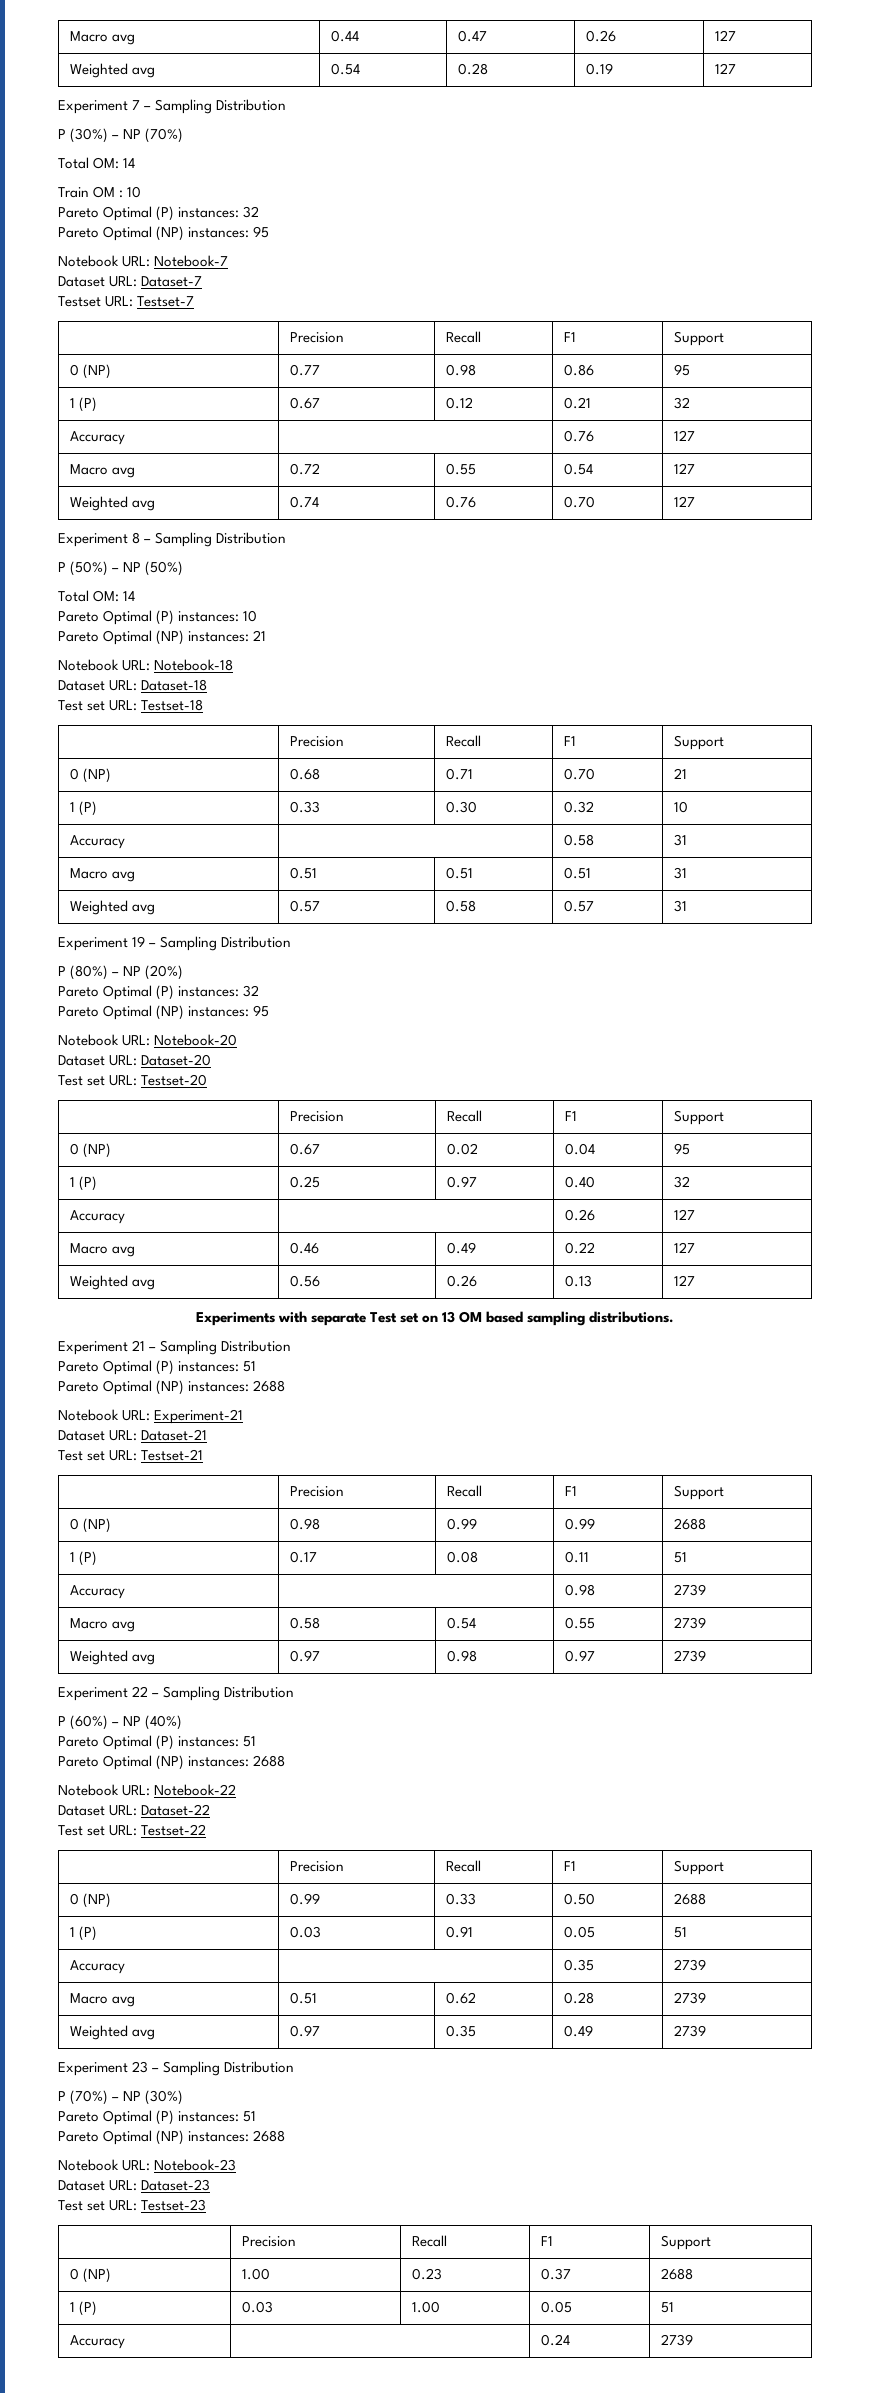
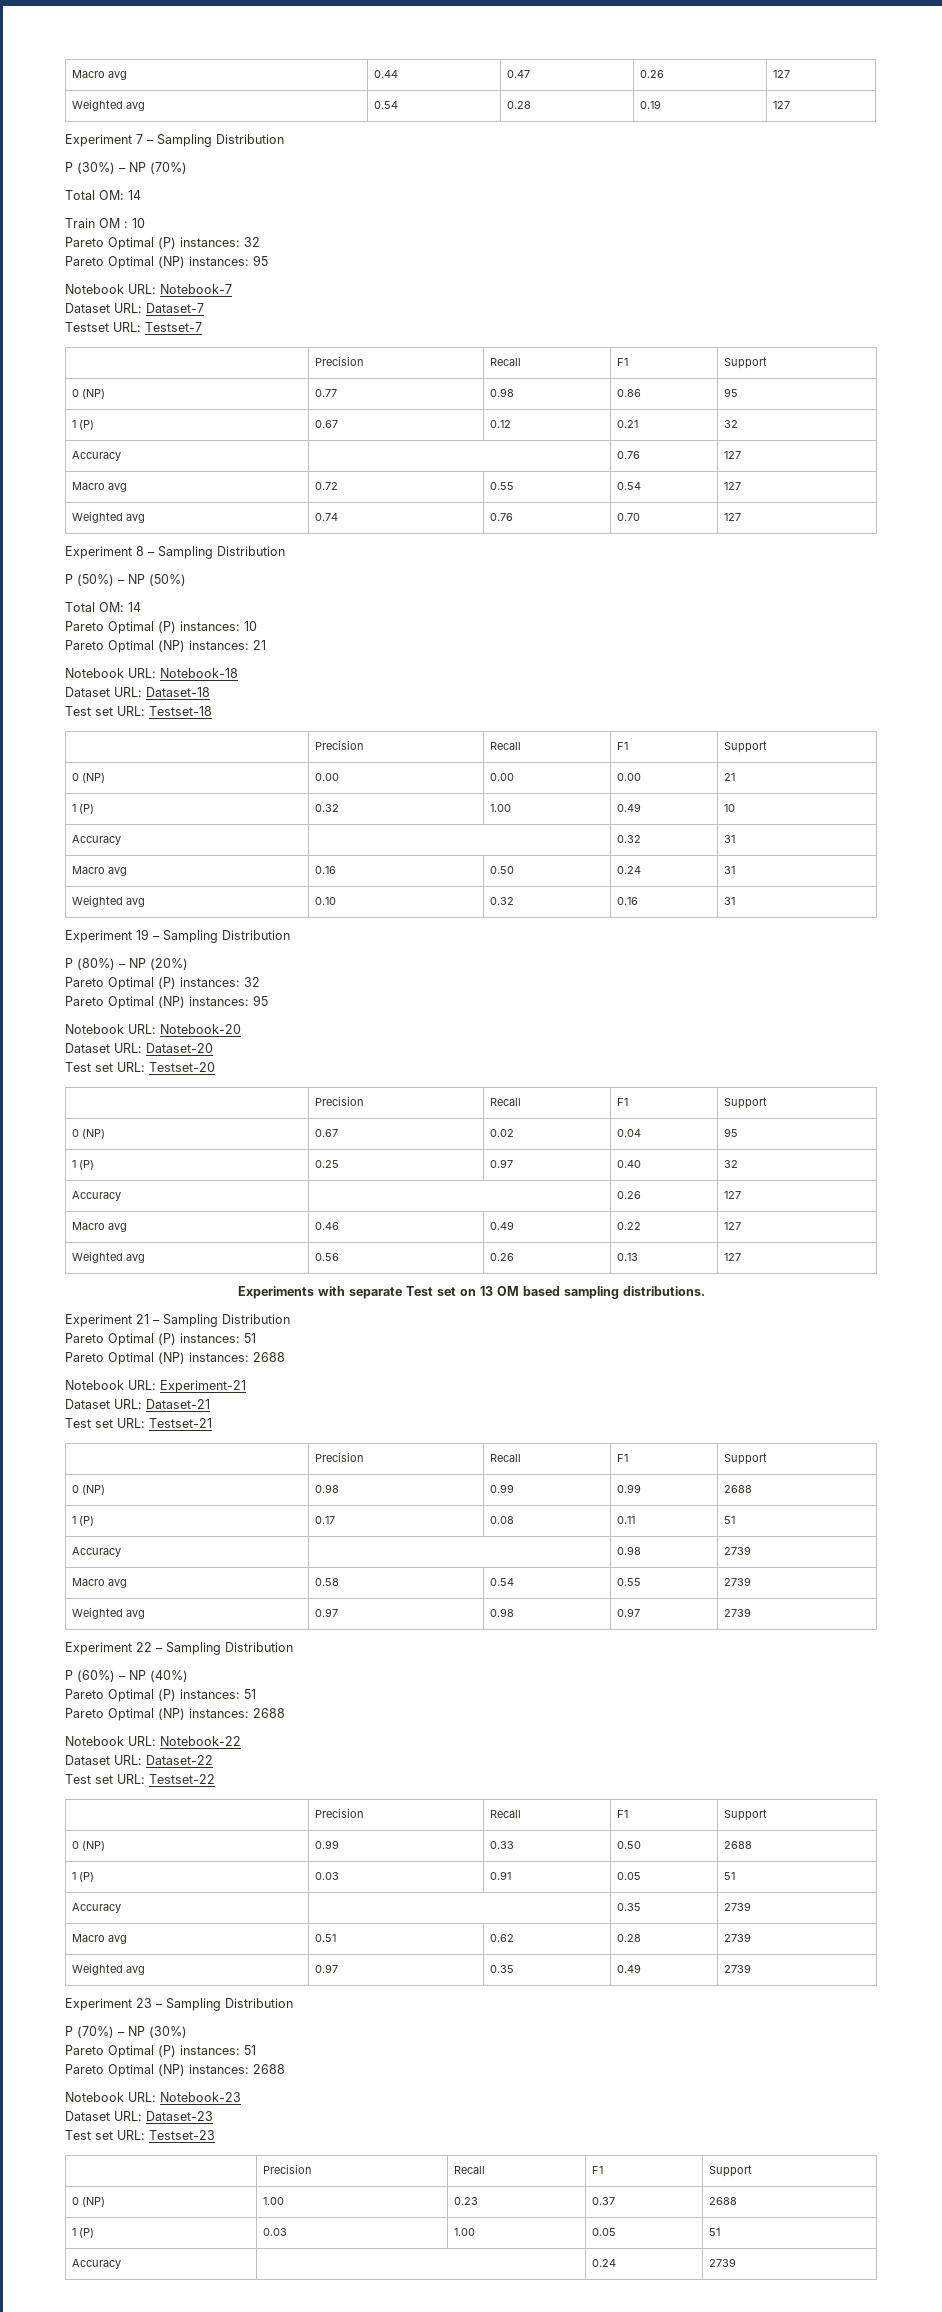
[289,768,320,780] [445,768,473,780] [563,768,595,780] 0.68 | 0.71 | 0.70 -> [315,773,340,781] [490,773,515,781] [617,773,642,781] 0.00 | 0.00 | 0.00
[289,801,320,813] [445,801,477,813] [563,801,594,813] 0.33 | 0.30 | 0.32 -> [315,804,340,812] [490,804,512,812] [617,803,642,812] 0.32 | 1.00 | 0.49
[563,834,594,846] 0.58 -> [617,835,642,843] 0.32
[289,867,317,879] [445,867,473,879] [563,867,591,879] 0.51 | 0.51 | 0.51 -> [315,866,337,874] [490,866,515,874] [617,866,642,874] 0.16 | 0.50 | 0.24
[289,900,320,912] [445,900,476,912] [563,900,594,912] 0.57 | 0.58 | 0.57 -> [315,897,337,905] [490,897,515,905] [617,897,639,905] 0.10 | 0.32 | 0.16

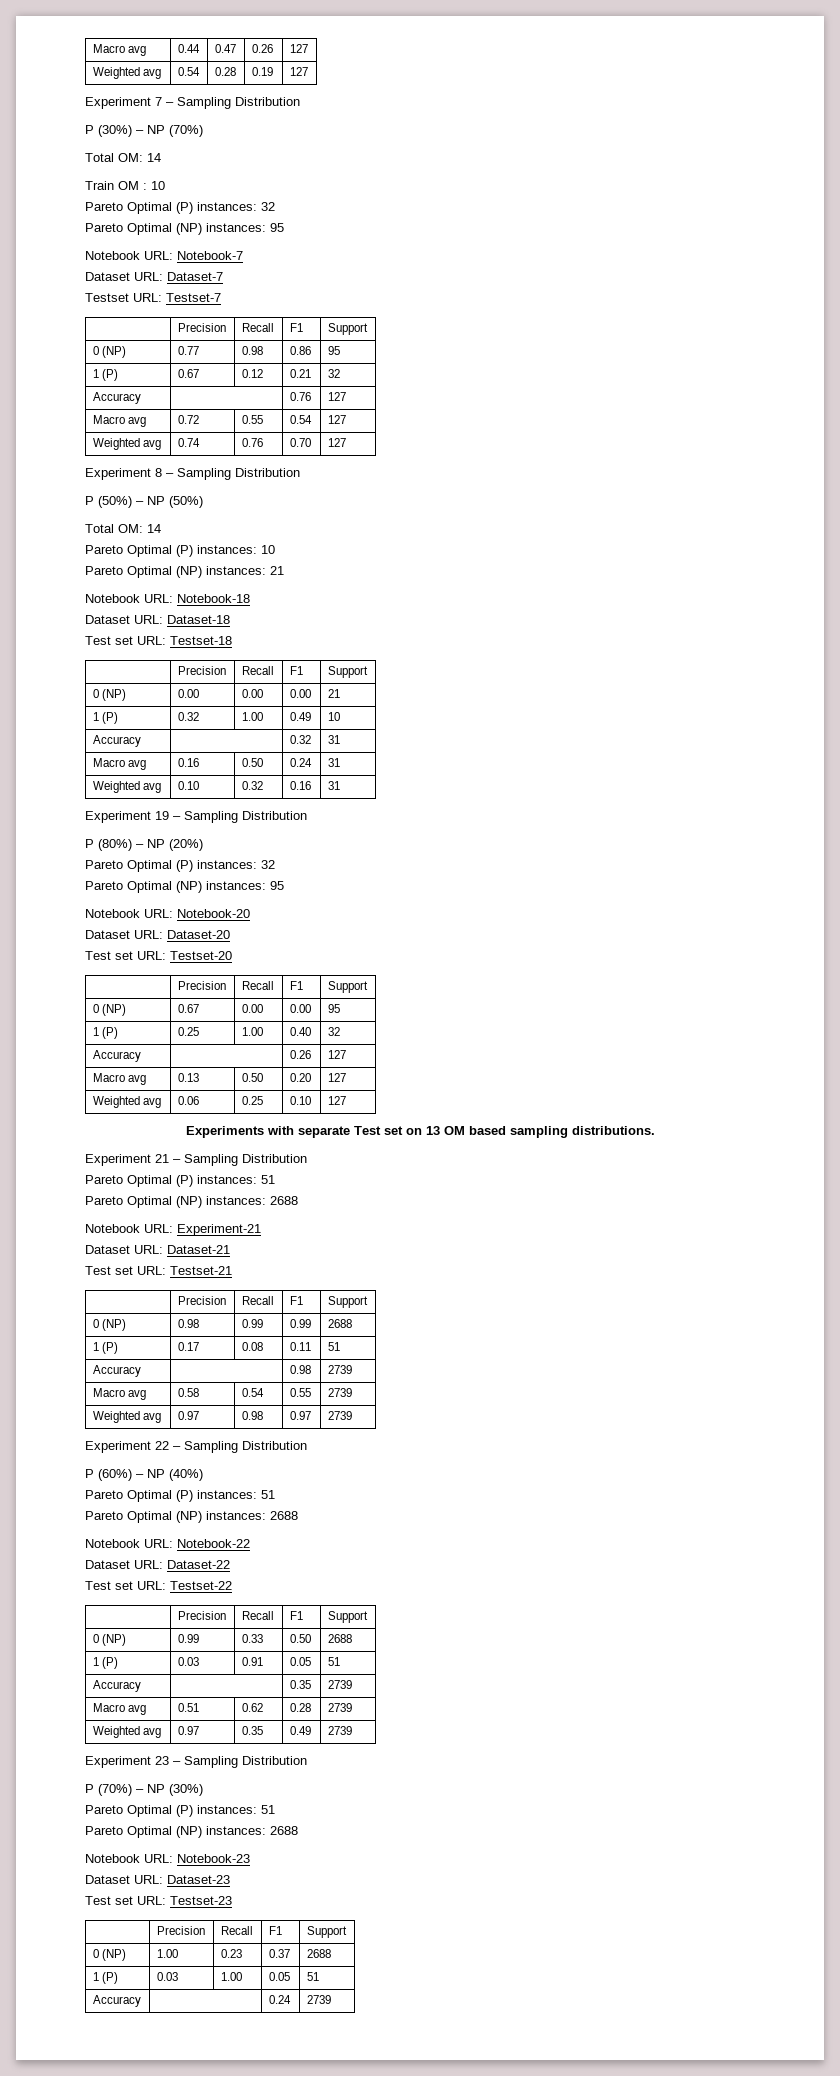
[490,1129,515,1137] [617,1129,642,1137] 0.02 | 0.04 -> [241,1004,263,1013] [289,1004,311,1013] 0.00 | 0.00
[490,1159,514,1168] 0.97 -> [241,1027,263,1036] 1.00
[315,1222,340,1230] [490,1221,515,1230] [617,1222,642,1230] [724,1222,742,1230] [72,1251,146,1263] [315,1253,340,1261] [490,1253,515,1261] [617,1253,639,1261] 0.46 | 0.49 | 0.22 | 127 // Weighted avg | 0.56 | 0.26 | 0.13 -> [177,1073,199,1082] [241,1073,263,1082] [289,1073,311,1082] [327,1073,346,1082] [92,1096,161,1108] [177,1096,199,1105] [241,1096,263,1105] [289,1096,311,1105] 0.13 | 0.50 | 0.20 | 127 // Weighted avg | 0.06 | 0.25 | 0.10

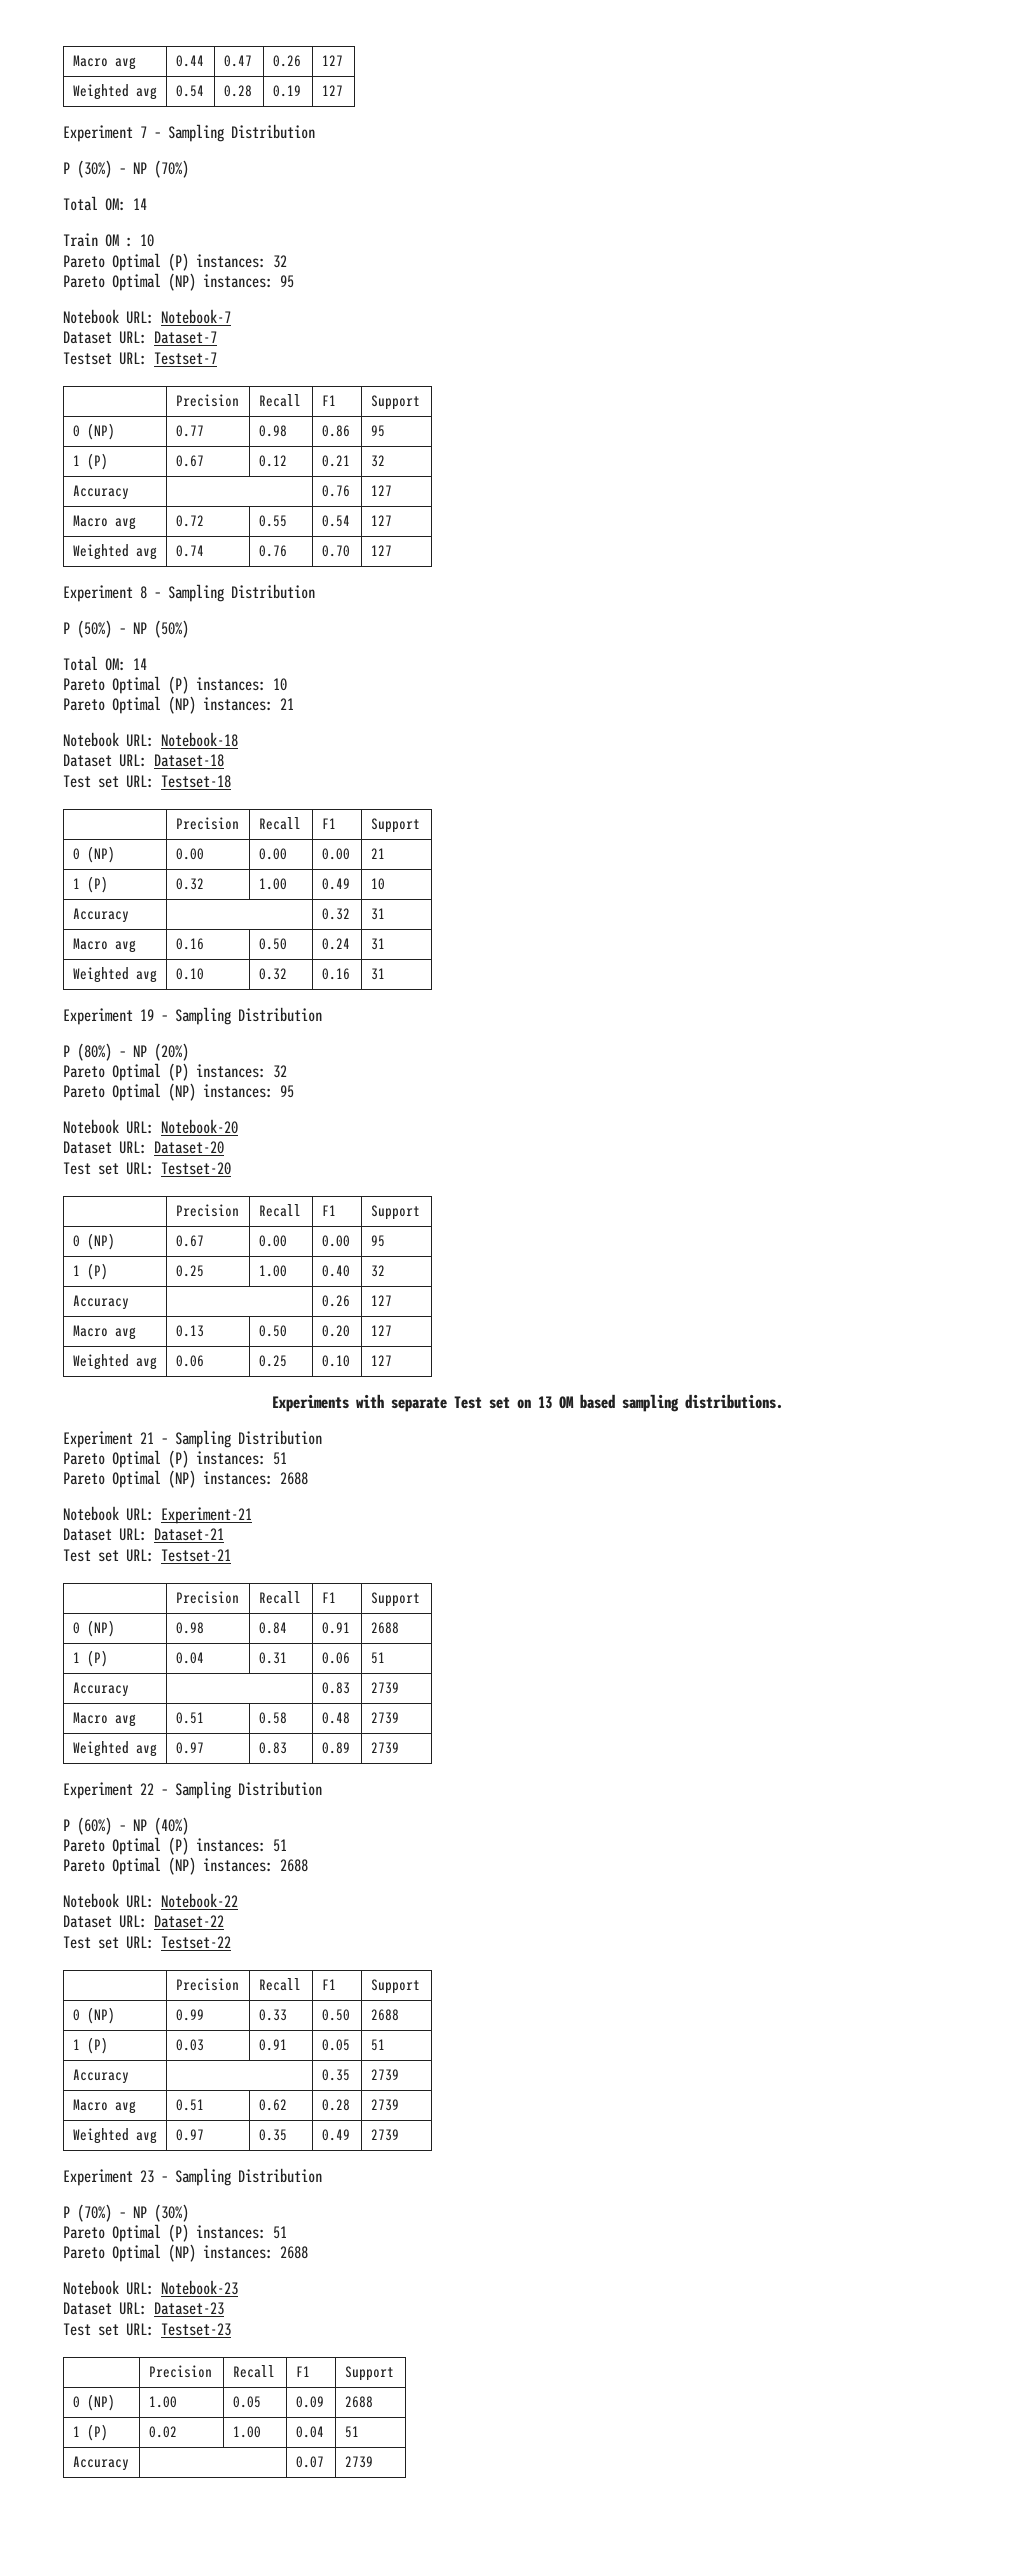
[241,1319,263,1328] [289,1319,311,1328] [327,1319,352,1328] [92,1342,118,1354] [177,1342,199,1351] [241,1342,263,1351] [289,1342,311,1351] [327,1342,340,1351] [92,1365,141,1377] [289,1365,311,1374] [327,1365,352,1374] [92,1388,146,1400] 0.99 | 0.99 | 2688 // 1 (P) | 0.17 | 0.08 | 0.11 | 51 // Accuracy | | 0.98 | 2739 // Macro avg -> [258,1622,287,1634] [321,1622,350,1634] [370,1622,399,1634] [72,1650,108,1667] [175,1652,204,1664] [258,1652,287,1664] [321,1652,350,1664] [370,1652,385,1664] [72,1682,129,1697] [321,1682,350,1694] [370,1682,399,1694] [72,1712,136,1727] [175,1712,204,1724] 0.84 | 0.91 | 2688 // 1 (P) | 0.04 | 0.31 | 0.06 | 51 // Accuracy | | 0.83 | 2739 // Macro avg | 0.51
[241,1388,264,1397] [289,1388,311,1397] [327,1388,352,1397] [92,1411,161,1423] [177,1411,199,1420] [241,1411,263,1420] [289,1411,311,1420] 0.54 | 0.55 | 2739 // Weighted avg | 0.97 | 0.98 | 0.97 -> [321,1712,350,1724] [370,1712,399,1724] [72,1741,157,1757] [175,1742,204,1754] [258,1742,287,1754] [321,1742,350,1754] 0.48 | 2739 // Weighted avg | 0.97 | 0.83 | 0.89
[220,1949,242,1958] [268,1949,290,1958] [306,1949,331,1958] [92,1972,118,1984] [156,1972,178,1981] [220,1972,242,1981] [268,1972,290,1981] [306,1972,319,1981] [92,1995,141,2007] [268,1995,291,2004] 0.23 | 0.37 | 2688 // 1 (P) | 0.03 | 1.00 | 0.05 | 51 // Accuracy | | 0.24 -> [232,2396,261,2408] [295,2396,324,2408] [344,2396,373,2408] [72,2424,108,2441] [148,2426,177,2438] [232,2426,261,2438] [295,2426,324,2438] [344,2426,359,2438] [72,2456,129,2471] [295,2456,324,2468] 0.05 | 0.09 | 2688 // 1 (P) | 0.02 | 1.00 | 0.04 | 51 // Accuracy | | 0.07

